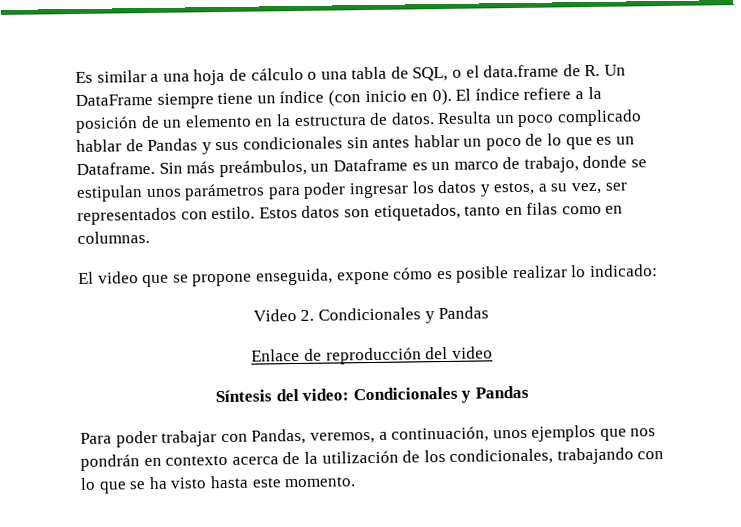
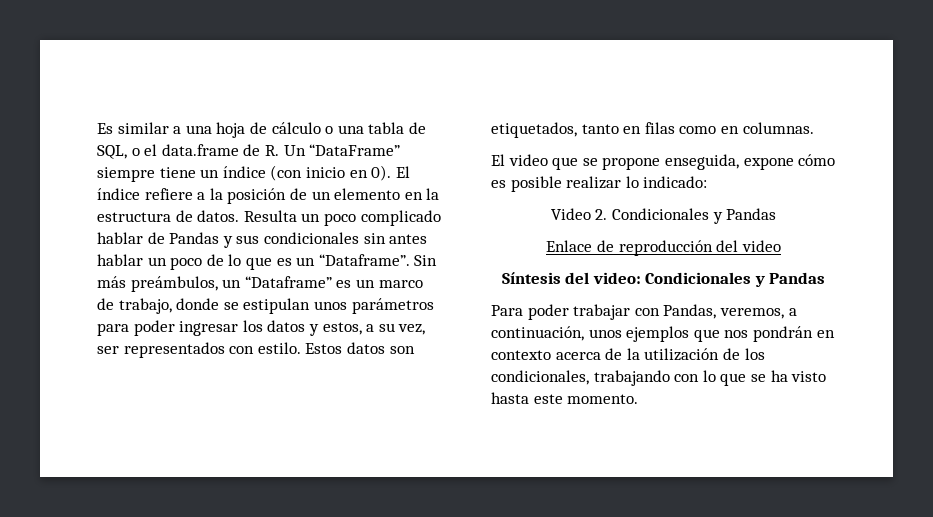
[75,93,153,106] DataFrame -> [309,144,401,156] “DataFrame”
[76,161,155,175] Dataframe. -> [318,254,410,266] “Dataframe”.
[332,158,408,172] Dataframe -> [244,276,332,288] “Dataframe”

